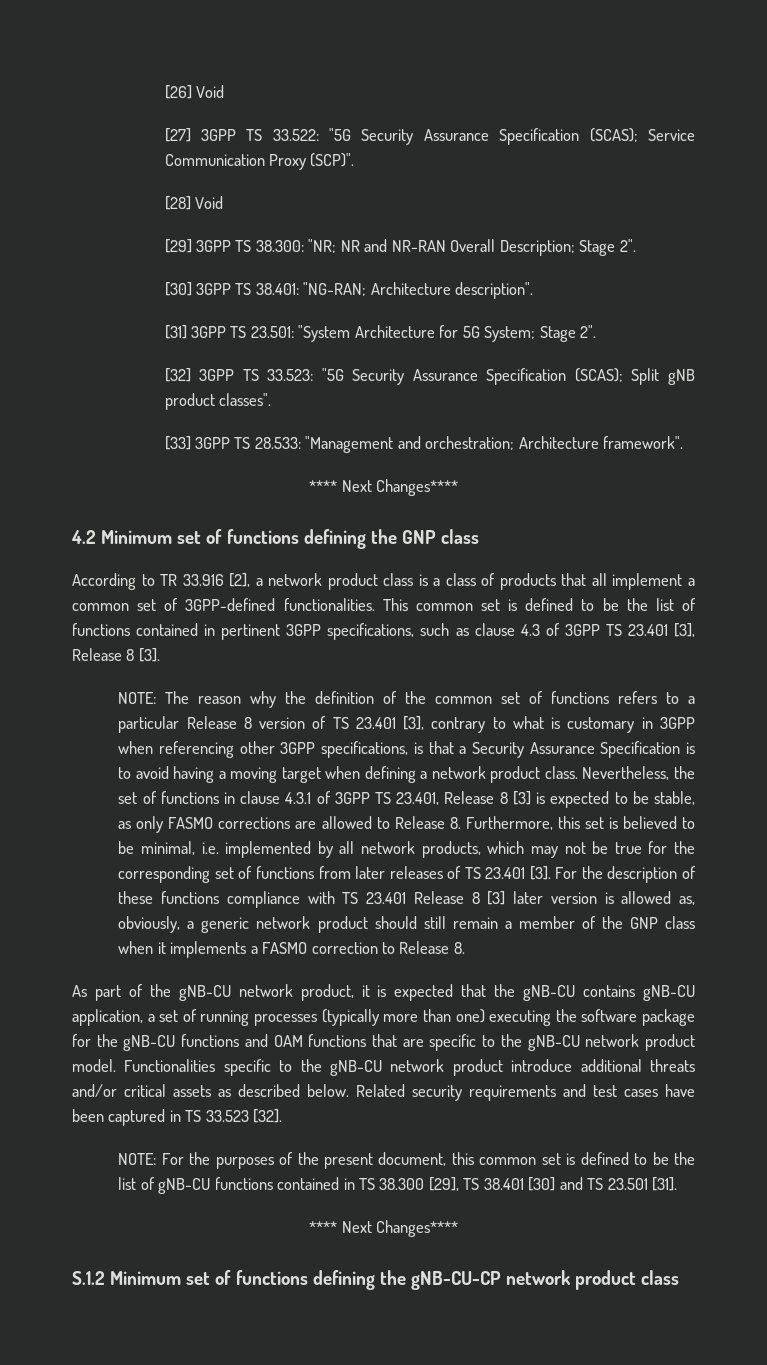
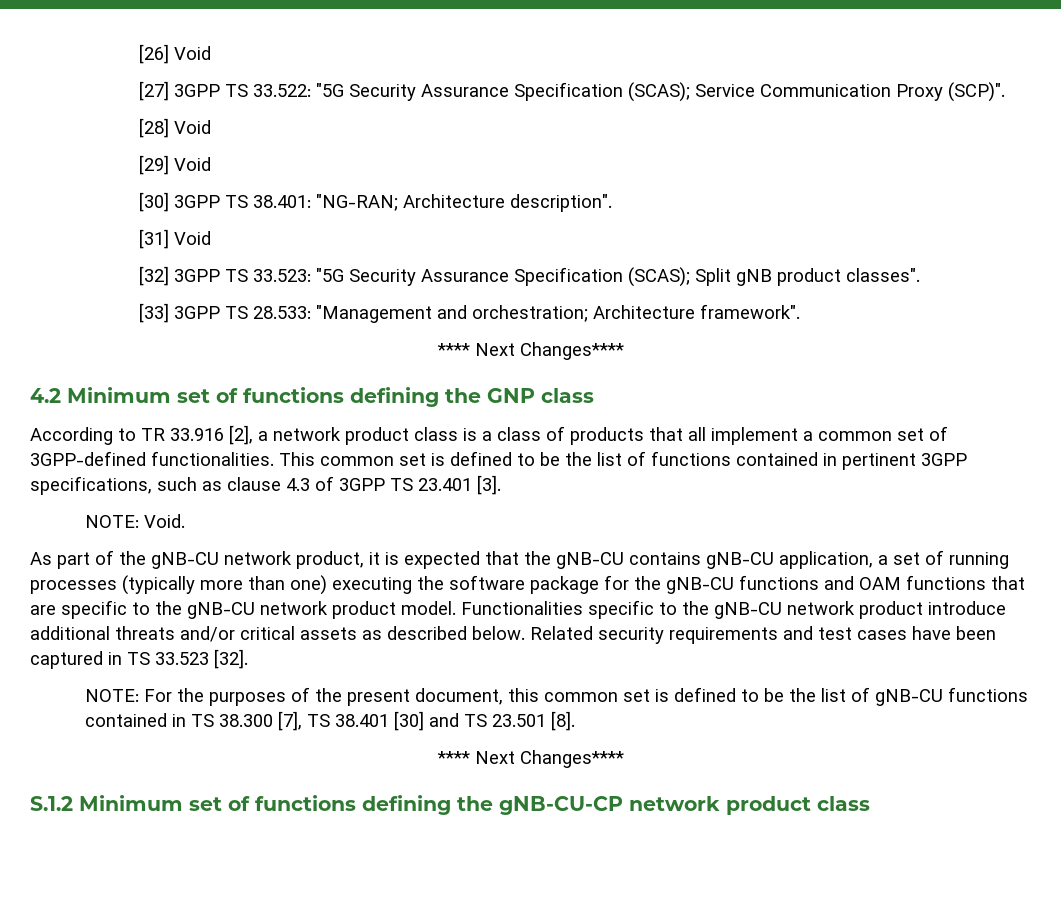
[196,239,636,256] 3GPP TS 38.300: "NR; NR and NR-RAN Overall Description; Stage 2". -> [174,157,212,171] Void
[191,325,597,342] 3GPP TS 23.501: "System Architecture for 5G System; Stage 2". -> [174,231,212,245] Void
[673,623,695,637] [72,648,135,661] [3], Release 8 -> (472, 484) none
[165,691,695,708] [118,716,695,733] [118,741,695,758] [118,766,696,783] [118,791,695,808] [118,816,695,833] [118,841,695,858] [118,866,696,883] [118,891,695,908] [118,916,695,933] [118,941,465,958] The reason why the definition of the common set of functions refers to a particular Release 8 version of TS 23.401 [3], contrary to what is customary in 3GPP when referencing other 3GPP specifications, is that a Security Assurance Specification is to avoid having a moving target when defining a network product class. Nevertheless, the set of functions in clause 4.3.1 of 3GPP TS 23.401, Release 8 [3] is expected to be stable, as only FASMO corrections are allowed to Release 8. Furthermore, this set is believed to be minimal, i.e. implemented by all network products, which may not be true for the corresponding set of functions from later releases of TS 23.401 [3]. For the description of these functions compliance with TS 23.401 Release 8 [3] later version is allowed as, obviously, a generic network product should still remain a member of the GNP class when it implements a FASMO correction to Release 8. -> [143,514,185,528] Void.
[428,1177,459,1191] [29], -> [277,711,302,731] [7],
[652,1177,678,1191] [31]. -> [550,711,575,731] [8].

